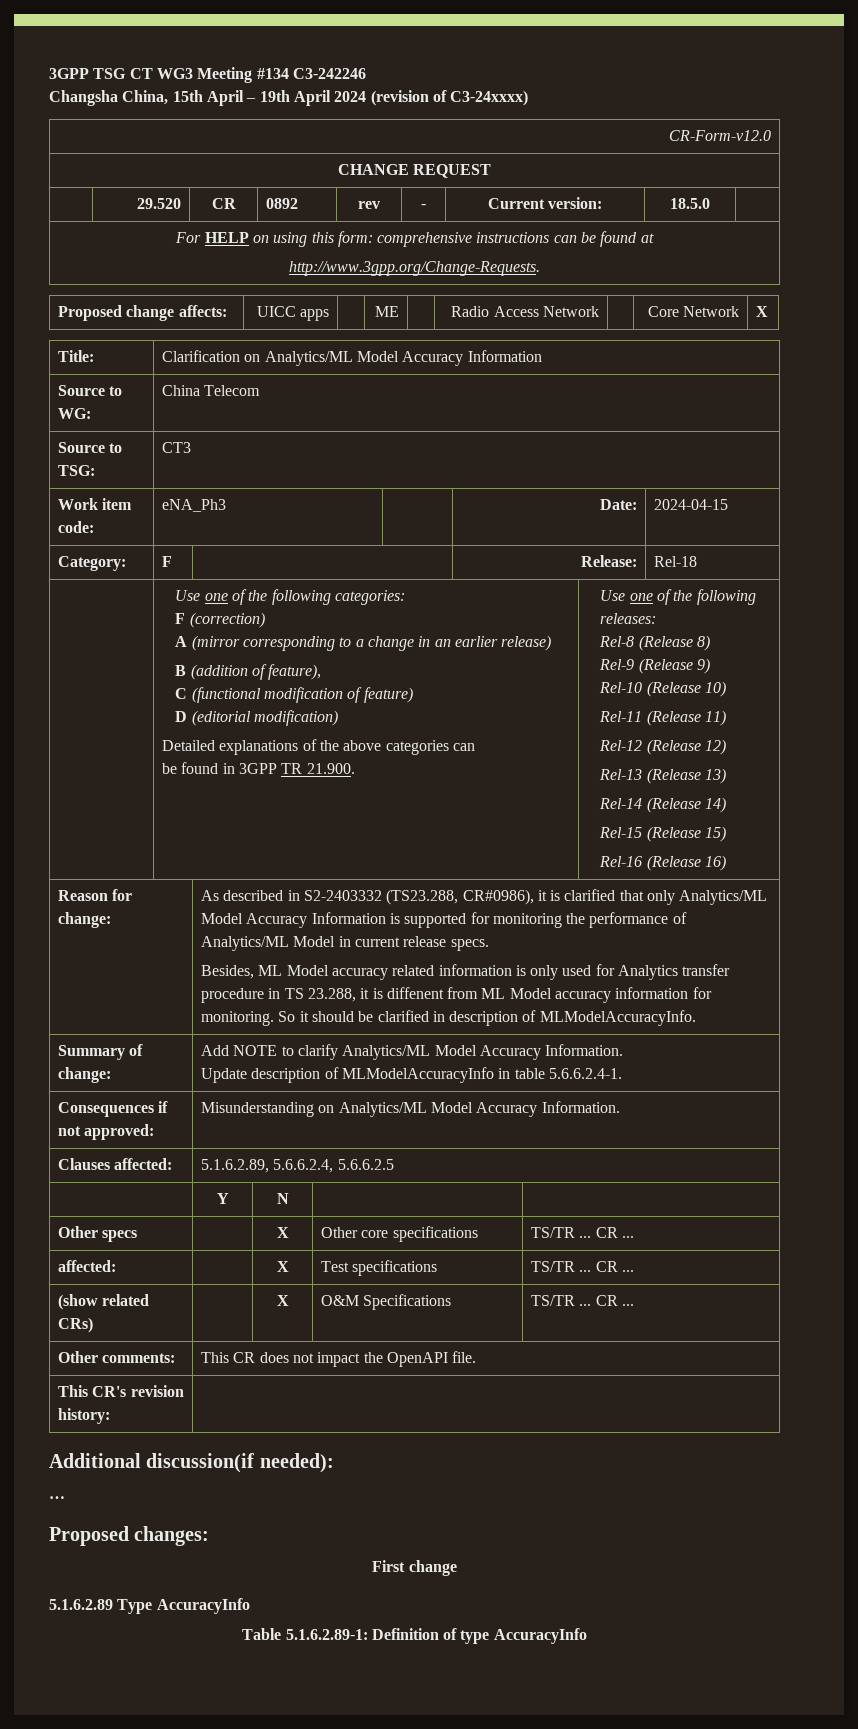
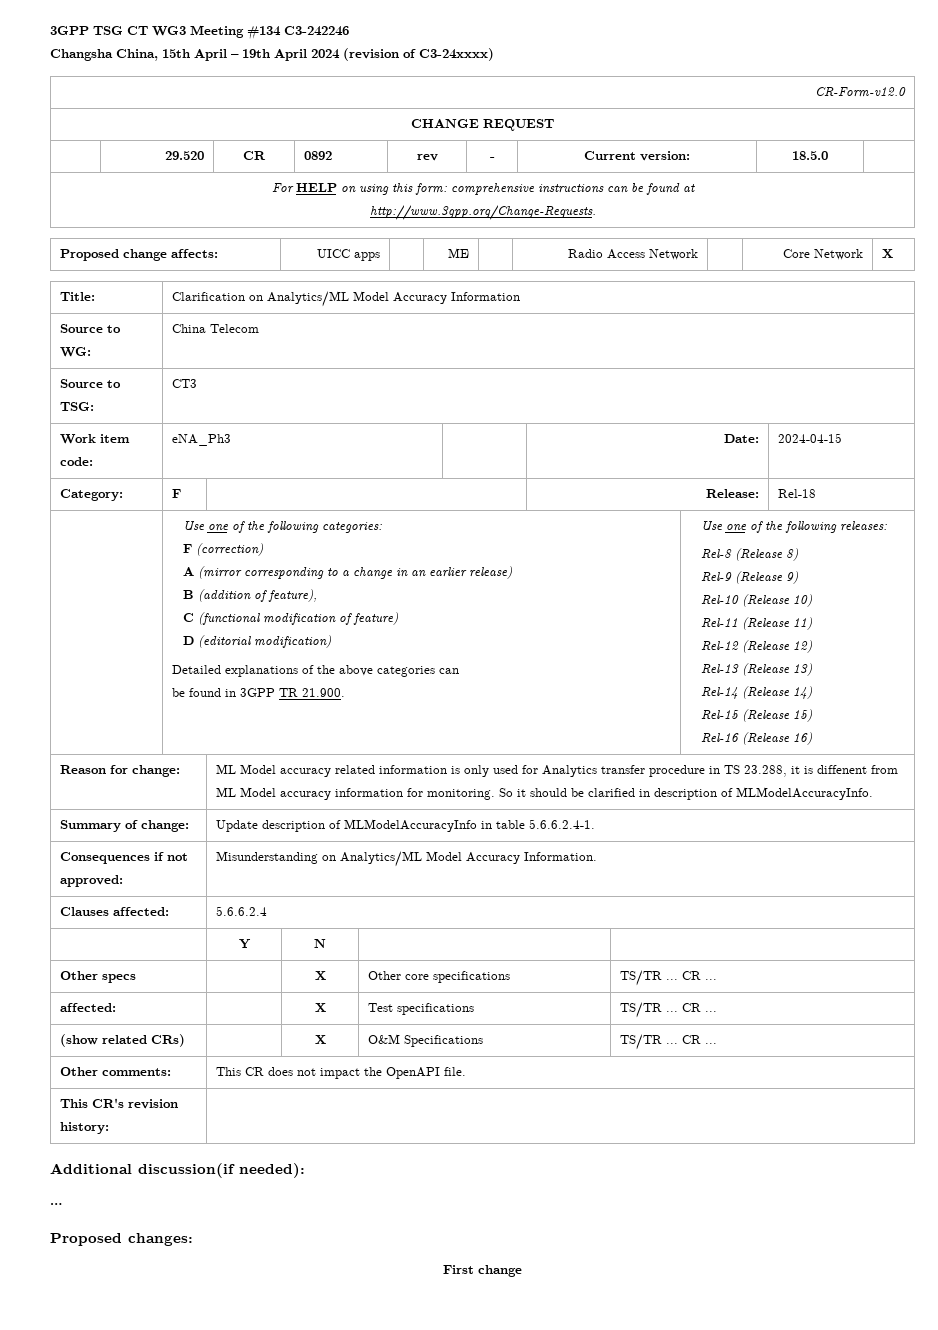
[200,889,768,905] [200,912,687,928] [200,936,489,951] [200,965,254,979] As described in S2-2403332 (TS23.288, CR#0986), it is clarified that only Analytics/ML Model Accuracy Information is supported for monitoring the performance of Analytics/ML Model in current release specs. // Besides, -> (181, 771) none
[200,1044,624,1060] Add NOTE to clarify Analytics/ML Model Accuracy Information. // -> (190, 826) none
[200,1159,394,1173] 5.1.6.2.89, 5.6.6.2.4, 5.6.6.2.5 -> [216,906,268,916] 5.6.6.2.4
[49,1598,250,1614] [242,1628,587,1644] // 5.1.6.2.89 Type AccuracyInfo // Table 5.1.6.2.89-1: Definition of type AccuracyInfo -> (522, 1271) none

